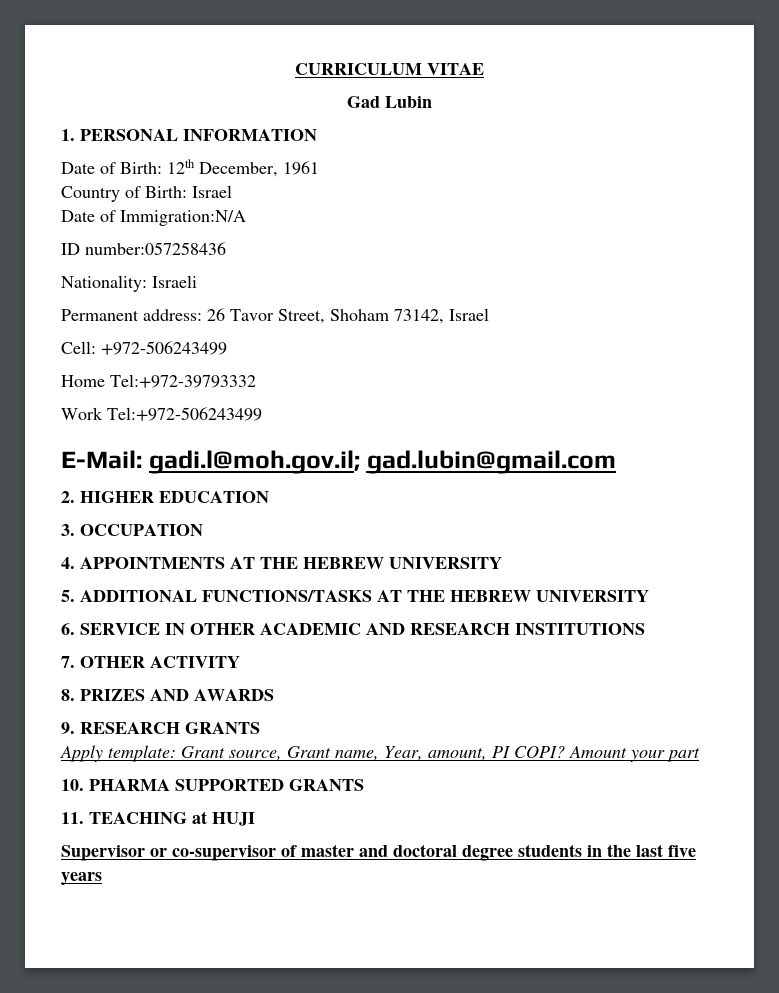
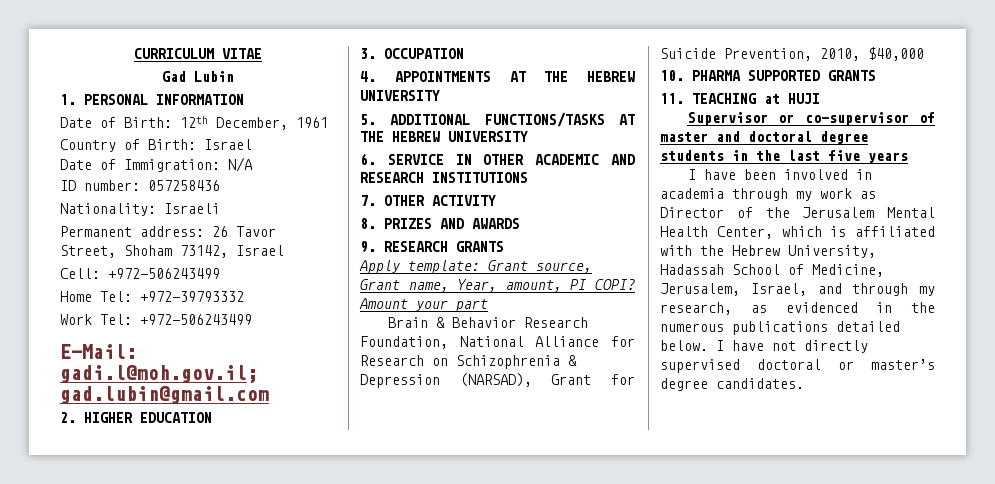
[120,210,246,226] Immigration:N/A -> [124,157,253,172] Immigration: N/A
[85,242,226,255] number:057258436 -> [84,180,220,191] number: 057258436
[110,374,256,388] Tel:+972-39793332 -> [100,291,244,302] Tel: +972-39793332
[107,407,262,421] Tel:+972-506243499 -> [100,314,252,325] Tel: +972-506243499
(700, 754) none -> [387,317,588,328] [360,336,635,349] [360,355,577,369] [360,373,635,388] [660,47,924,61] // Brain & Behavior Research Foundation, National Alliance for Research on Schizophrenia & Depression (NARSAD), Grant for Suicide Prevention, 2010, $40,000
(102, 878) none -> [687,169,872,180] [660,188,876,201] [660,207,935,218] [660,226,935,239] [660,245,876,258] [660,264,884,277] [660,283,935,296] [660,302,935,315] [660,321,900,335] [660,340,868,353] [660,359,935,373] [660,378,804,391] // I have been involved in academia through my work as Director of the Jerusalem Mental Health Center, which is affiliated with the Hebrew University, Hadassah School of Medicine, Jerusalem, Israel, and through my research, as evidenced in the numerous publications detailed below. I have not directly supervised doctoral or master’s degree candidates.

